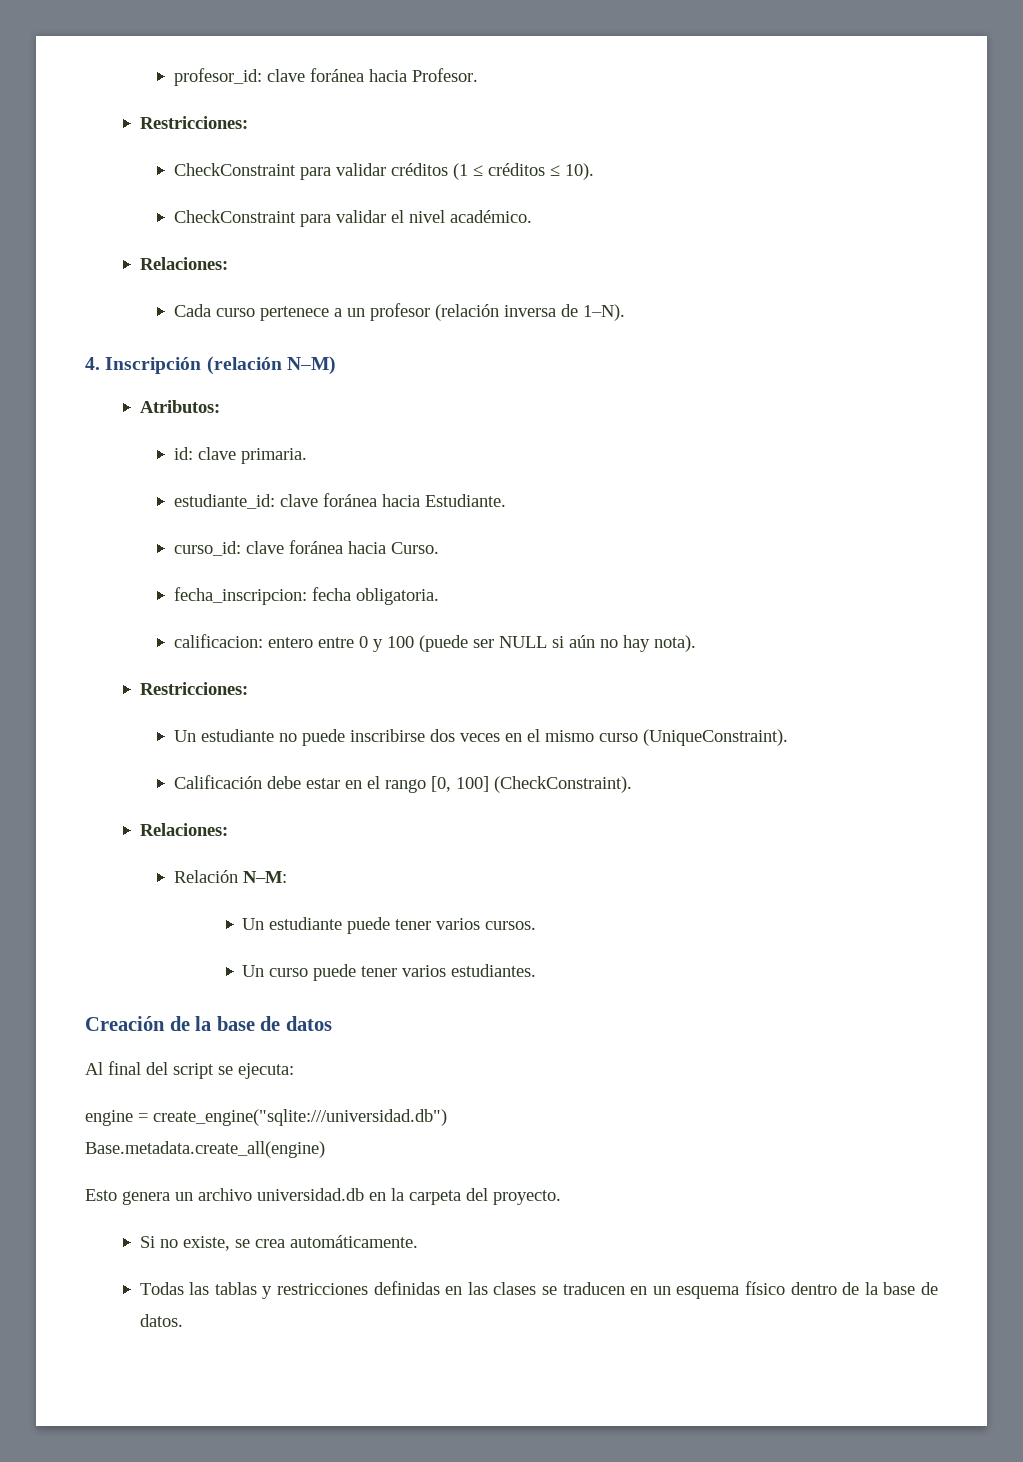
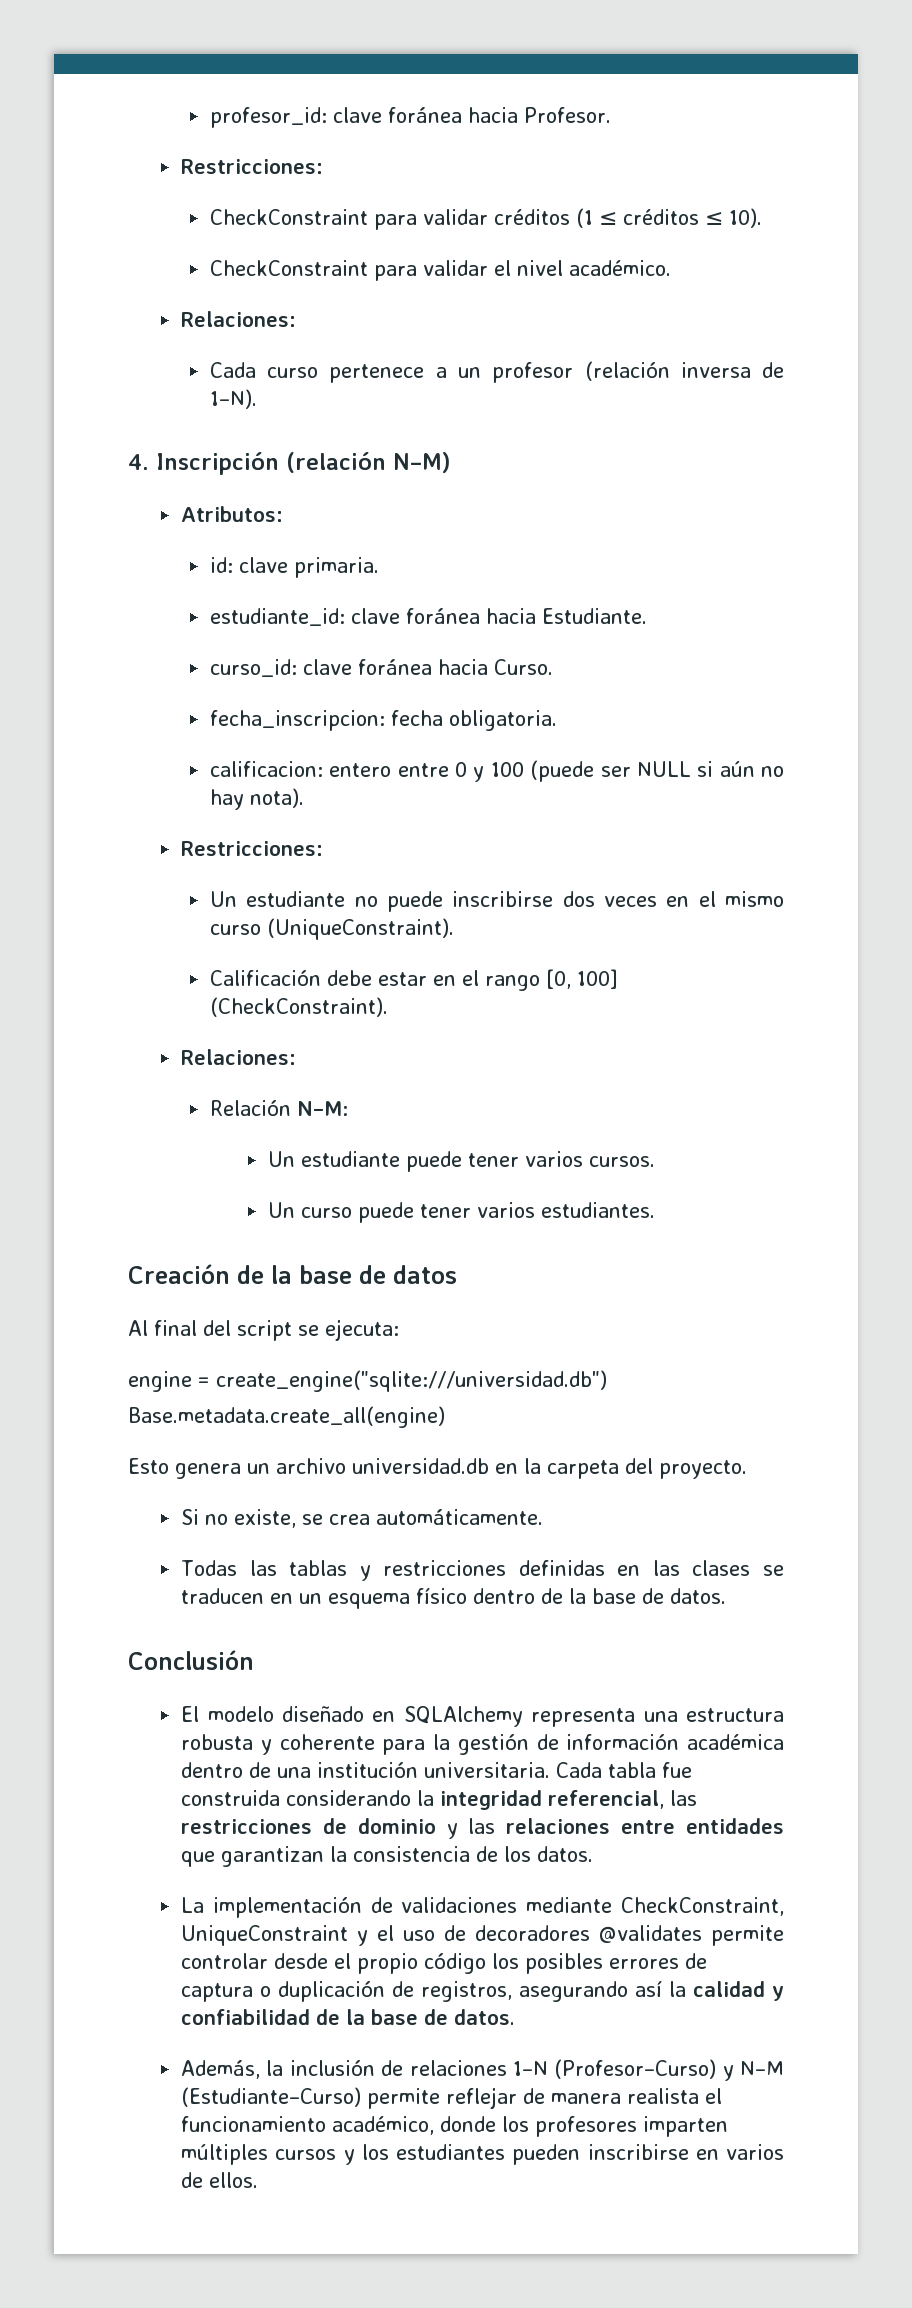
(183, 1320) none -> [128,1650,254,1670] [181,1706,784,1727] [181,1734,784,1755] [181,1762,693,1778] [181,1790,698,1810] [181,1818,784,1839] [181,1846,594,1867] [181,1897,784,1918] [181,1925,784,1946] [181,1953,708,1974] [181,1981,784,2002] [181,2009,516,2025] [181,2059,784,2081] [181,2087,723,2109] [181,2116,729,2137] [181,2144,784,2165] [181,2172,259,2188] // Conclusión // El modelo diseñado en SQLAlchemy representa una estructura robusta y coherente para la gestión de información académica dentro de una institución universitaria. Cada tabla fue construida considerando la integridad referencial, las restricciones de dominio y las relaciones entre entidades que garantizan la consistencia de los datos. // La implementación de validaciones mediante CheckConstraint, UniqueConstraint y el uso de decoradores @validates permite controlar desde el propio código los posibles errores de captura o duplicación de registros, asegurando así la calidad y confiabilidad de la base de datos. // Además, la inclusión de relaciones 1–N (Profesor–Curso) y N–M (Estudiante–Curso) permite reflejar de manera realista el funcionamiento académico, donde los profesores imparten múltiples cursos y los estudiantes pueden inscribirse en varios de ellos.

